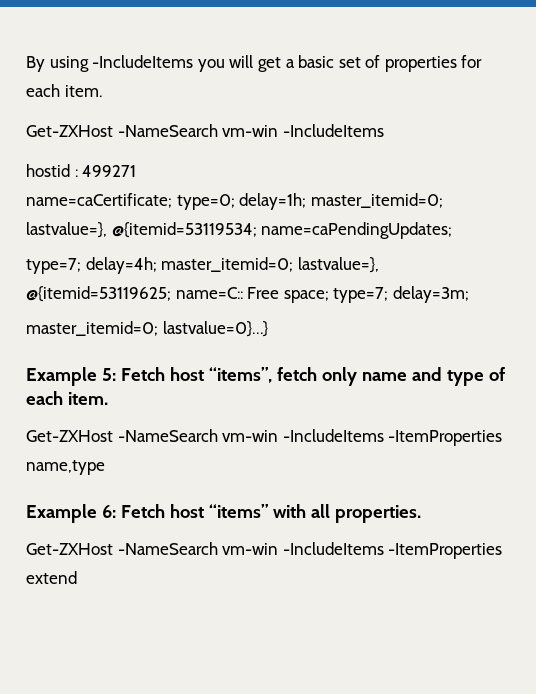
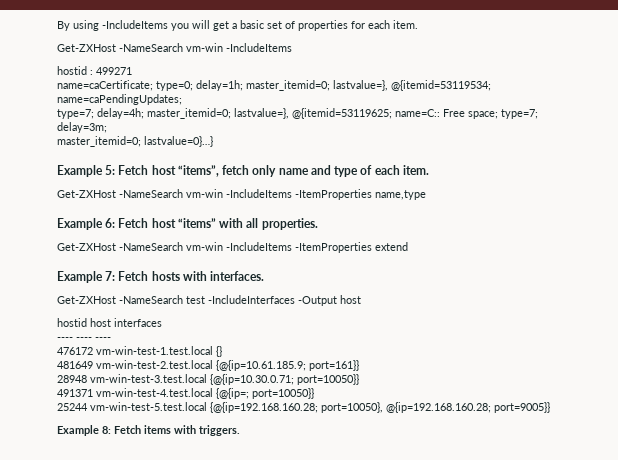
(77, 577) none -> [57,271,265,283] [57,295,361,306] [57,318,162,327] [57,337,111,341] [57,346,222,357] [57,360,359,371] [57,374,359,385] [57,388,314,399] [57,402,550,413] [57,425,240,436] // Example 7: Fetch hosts with interfaces. // Get-ZXHost -NameSearch test -IncludeInterfaces -Output host // hostid host interfaces // ---- ---- ---- // 476172 vm-win-test-1.test.local {} // 481649 vm-win-test-2.test.local {@{ip=10.61.185.9; port=161}} // 28948 vm-win-test-3.test.local {@{ip=10.30.0.71; port=10050}} // 491371 vm-win-test-4.test.local {@{ip=; port=10050}} // 25244 vm-win-test-5.test.local {@{ip=192.168.160.28; port=10050}, @{ip=192.168.160.28; port=9005}} // Example 8: Fetch items with triggers.

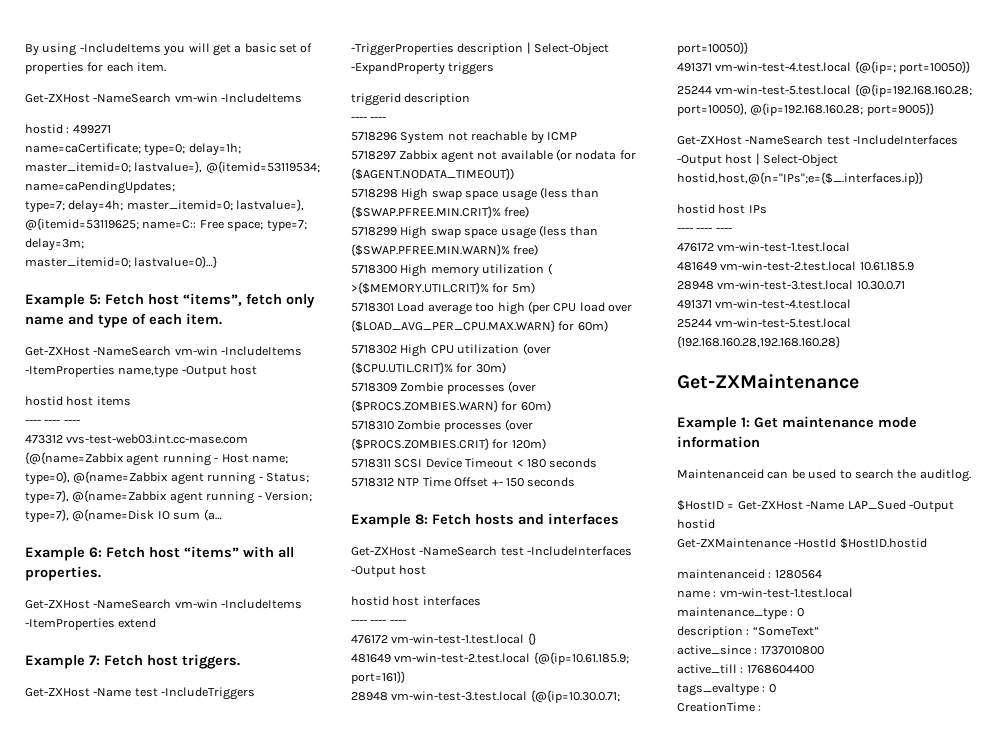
(426, 195) none -> [181,365,258,377] [25,396,131,406] [25,419,80,424] [25,434,249,444] [25,452,288,466] [25,471,309,485] [25,490,312,504] [25,509,222,523] -Output host // hostid host items // ---- ---- ---- // 473312 vvs-test-web03.int.cc-mase.com {@{name=Zabbix agent running - Host name; type=0}, @{name=Zabbix agent running - Status; type=7}, @{name=Zabbix agent running - Version; type=7}, @{name=Disk IO sum (a…
[151,271,265,281] hosts with interfaces. -> [147,654,240,669] [25,687,256,700] [351,42,610,56] [351,62,495,75] [351,93,471,106] [351,116,387,121] [351,131,577,144] [351,149,636,163] [351,168,514,180] [351,187,600,201] [351,206,530,218] [351,225,599,239] [351,244,539,256] [351,263,553,277] [351,282,535,294] [351,301,632,315] [351,320,608,332] [351,343,551,357] [351,362,506,374] [351,381,537,394] [351,400,551,412] [351,419,534,432] [351,438,546,450] [351,458,598,468] [351,477,576,487] [351,513,619,528] host triggers. // Get-ZXHost -Name test -IncludeTriggers -TriggerProperties description | Select-Object -ExpandProperty triggers // triggerid description // ---- ---- // 5718296 System not reachable by ICMP // 5718297 Zabbix agent not available (or nodata for {$AGENT.NODATA_TIMEOUT}) // 5718298 High swap space usage (less than {$SWAP.PFREE.MIN.CRIT}% free) // 5718299 High swap space usage (less than {$SWAP.PFREE.MIN.WARN}% free) // 5718300 High memory utilization ( >{$MEMORY.UTIL.CRIT}% for 5m) // 5718301 Load average too high (per CPU load over {$LOAD_AVG_PER_CPU.MAX.WARN} for 60m) // 5718302 High CPU utilization (over {$CPU.UTIL.CRIT}% for 30m) // 5718309 Zombie processes (over {$PROCS.ZOMBIES.WARN} for 60m) // 5718310 Zombie processes (over {$PROCS.ZOMBIES.CRIT} for 120m) // 5718311 SCSI Device Timeout < 180 seconds // 5718312 NTP Time Offset +- 150 seconds // Example 8: Fetch hosts and interfaces
[57,425,240,436] Example 8: Fetch items with triggers. -> [677,135,959,145] [677,153,839,167] [677,172,923,185] [677,204,767,214] [677,227,732,232] [677,242,851,252] [677,261,914,271] [677,280,905,290] [677,299,852,309] [677,318,852,328] [677,336,840,348] [677,374,859,389] [677,416,917,431] [677,436,760,448] [677,469,971,482] [677,500,954,512] [677,519,715,529] [677,538,927,549] [677,569,822,579] [677,588,853,598] [677,607,804,620] [677,626,819,638] [677,645,824,655] [677,664,814,674] [677,683,776,696] [677,702,762,712] Get-ZXHost -NameSearch test -IncludeInterfaces -Output host | Select-Object hostid,host,@{n="IPs";e={$_.interfaces.ip}} // hostid host IPs // ---- ---- ---- // 476172 vm-win-test-1.test.local // 481649 vm-win-test-2.test.local 10.61.185.9 // 28948 vm-win-test-3.test.local 10.30.0.71 // 491371 vm-win-test-4.test.local // 25244 vm-win-test-5.test.local {192.168.160.28,192.168.160.28} // Get-ZXMaintenance // Example 1: Get maintenance mode information // Maintenanceid can be used to search the auditlog. // $HostID = Get-ZXHost -Name LAP_Sued -Output hostid // Get-ZXMaintenance -HostId $HostID.hostid // maintenanceid : 1280564 // name : vm-win-test-1.test.local // maintenance_type : 0 // description : “SomeText” // active_since : 1737010800 // active_till : 1768604400 // tags_evaltype : 0 // CreationTime :

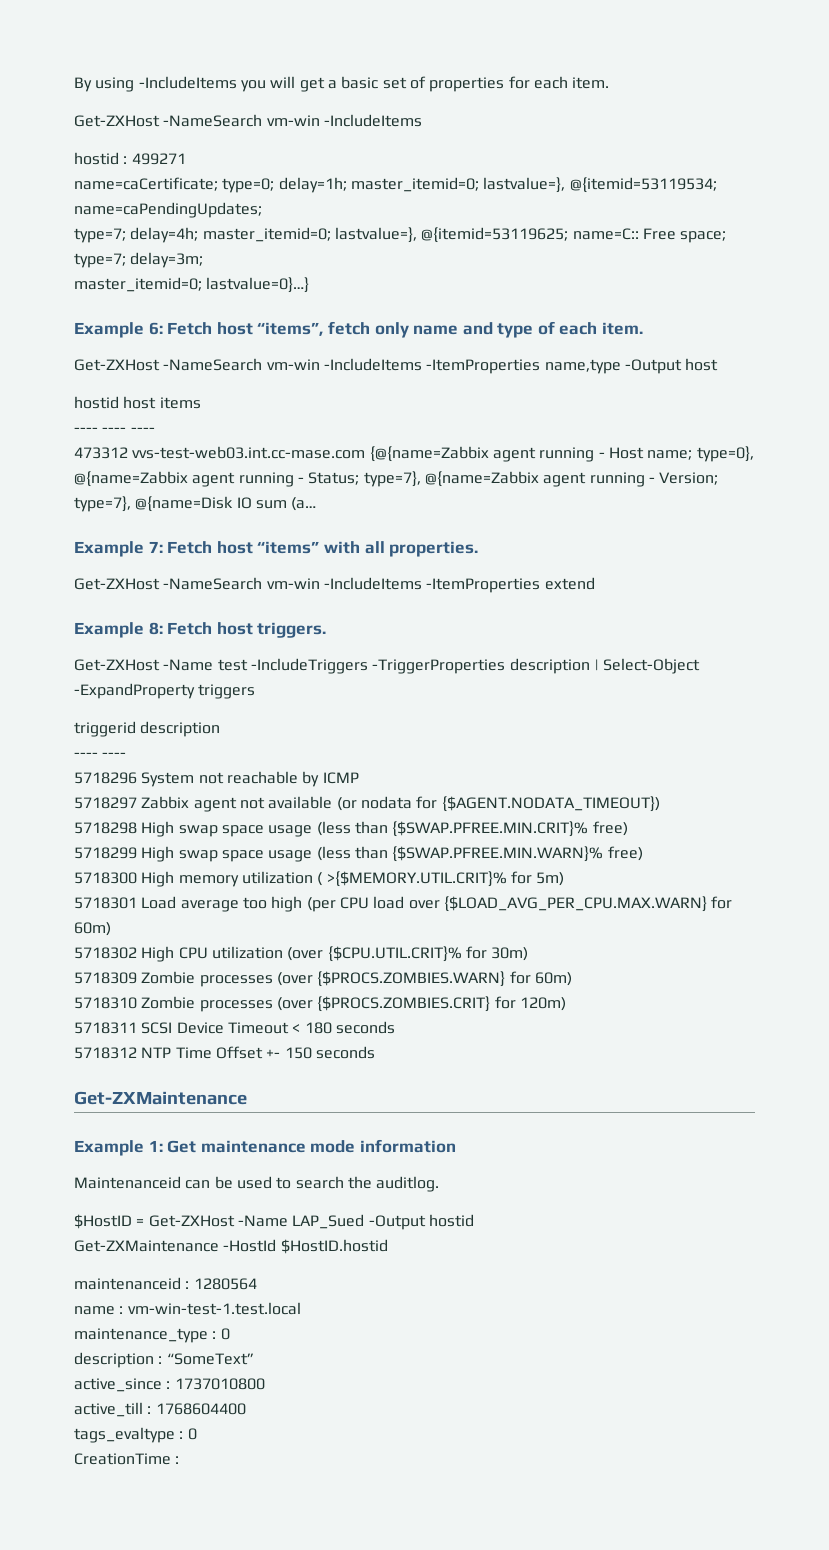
[89,294,101,305] 5: -> [148,322,163,335] 6:
[89,547,102,558] 6: -> [148,541,163,553] 7:
[89,655,100,665] 7: -> [148,622,163,635] 8:
[351,513,619,528] [351,546,633,556] [351,565,427,577] [351,596,481,606] [351,619,406,624] [351,633,536,645] [351,652,629,665] [351,671,405,684] [351,690,620,703] [677,42,748,55] [677,61,971,74] [677,84,972,97] [677,103,934,116] [677,135,959,145] [677,153,839,167] [677,172,923,185] [677,204,767,214] [677,227,732,232] [677,242,851,252] [677,261,914,271] [677,280,905,290] [677,299,852,309] [677,318,852,328] [677,336,840,348] // Example 8: Fetch hosts and interfaces // Get-ZXHost -NameSearch test -IncludeInterfaces -Output host // hostid host interfaces // ---- ---- ---- // 476172 vm-win-test-1.test.local {} // 481649 vm-win-test-2.test.local {@{ip=10.61.185.9; port=161}} // 28948 vm-win-test-3.test.local {@{ip=10.30.0.71; port=10050}} // 491371 vm-win-test-4.test.local {@{ip=; port=10050}} // 25244 vm-win-test-5.test.local {@{ip=192.168.160.28; port=10050}, @{ip=192.168.160.28; port=9005}} // Get-ZXHost -NameSearch test -IncludeInterfaces -Output host | Select-Object hostid,host,@{n="IPs";e={$_.interfaces.ip}} // hostid host IPs // ---- ---- ---- // 476172 vm-win-test-1.test.local // 481649 vm-win-test-2.test.local 10.61.185.9 // 28948 vm-win-test-3.test.local 10.30.0.71 // 491371 vm-win-test-4.test.local // 25244 vm-win-test-5.test.local {192.168.160.28,192.168.160.28} -> (375, 1052) none

